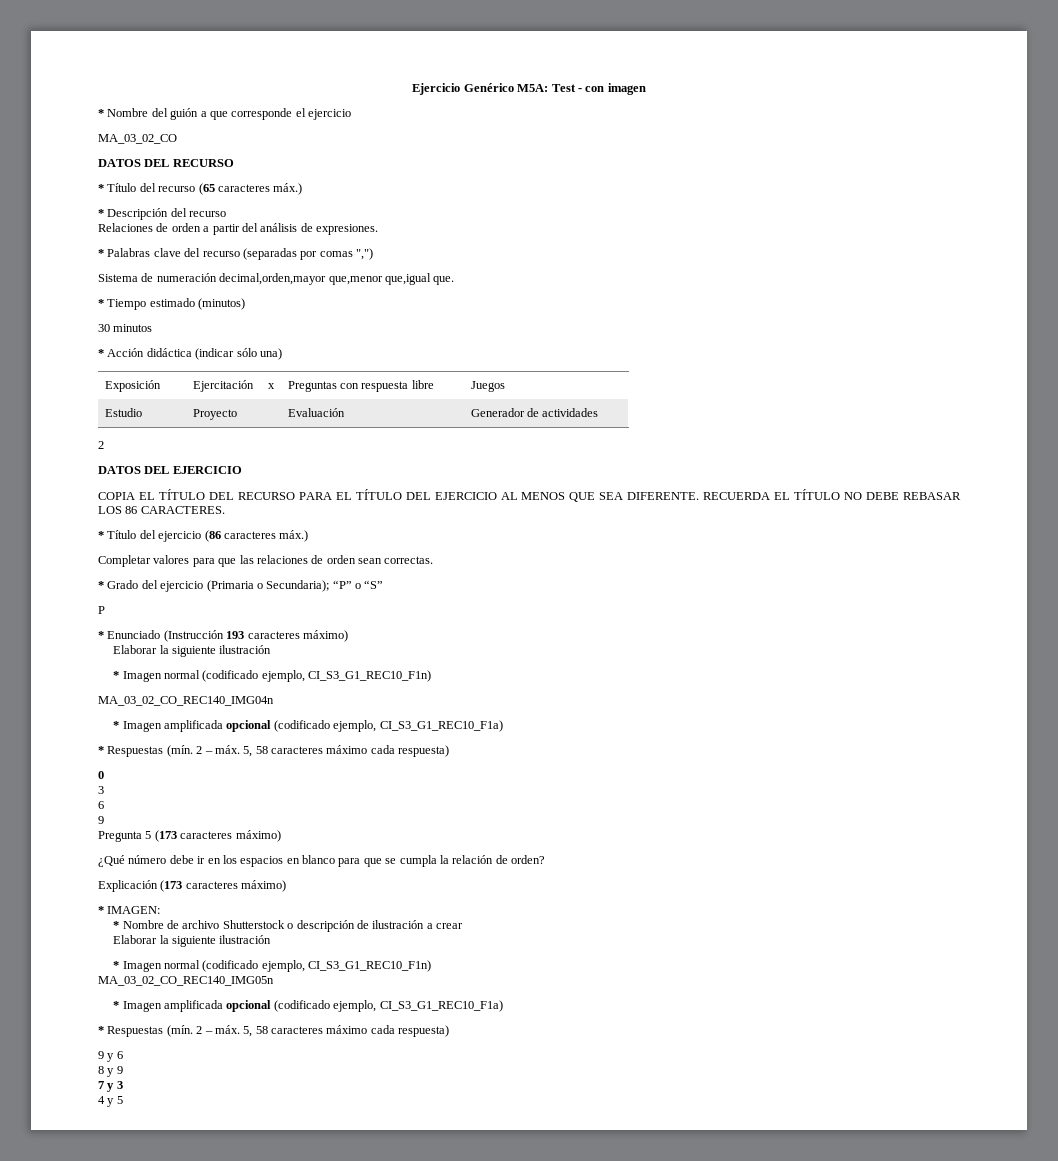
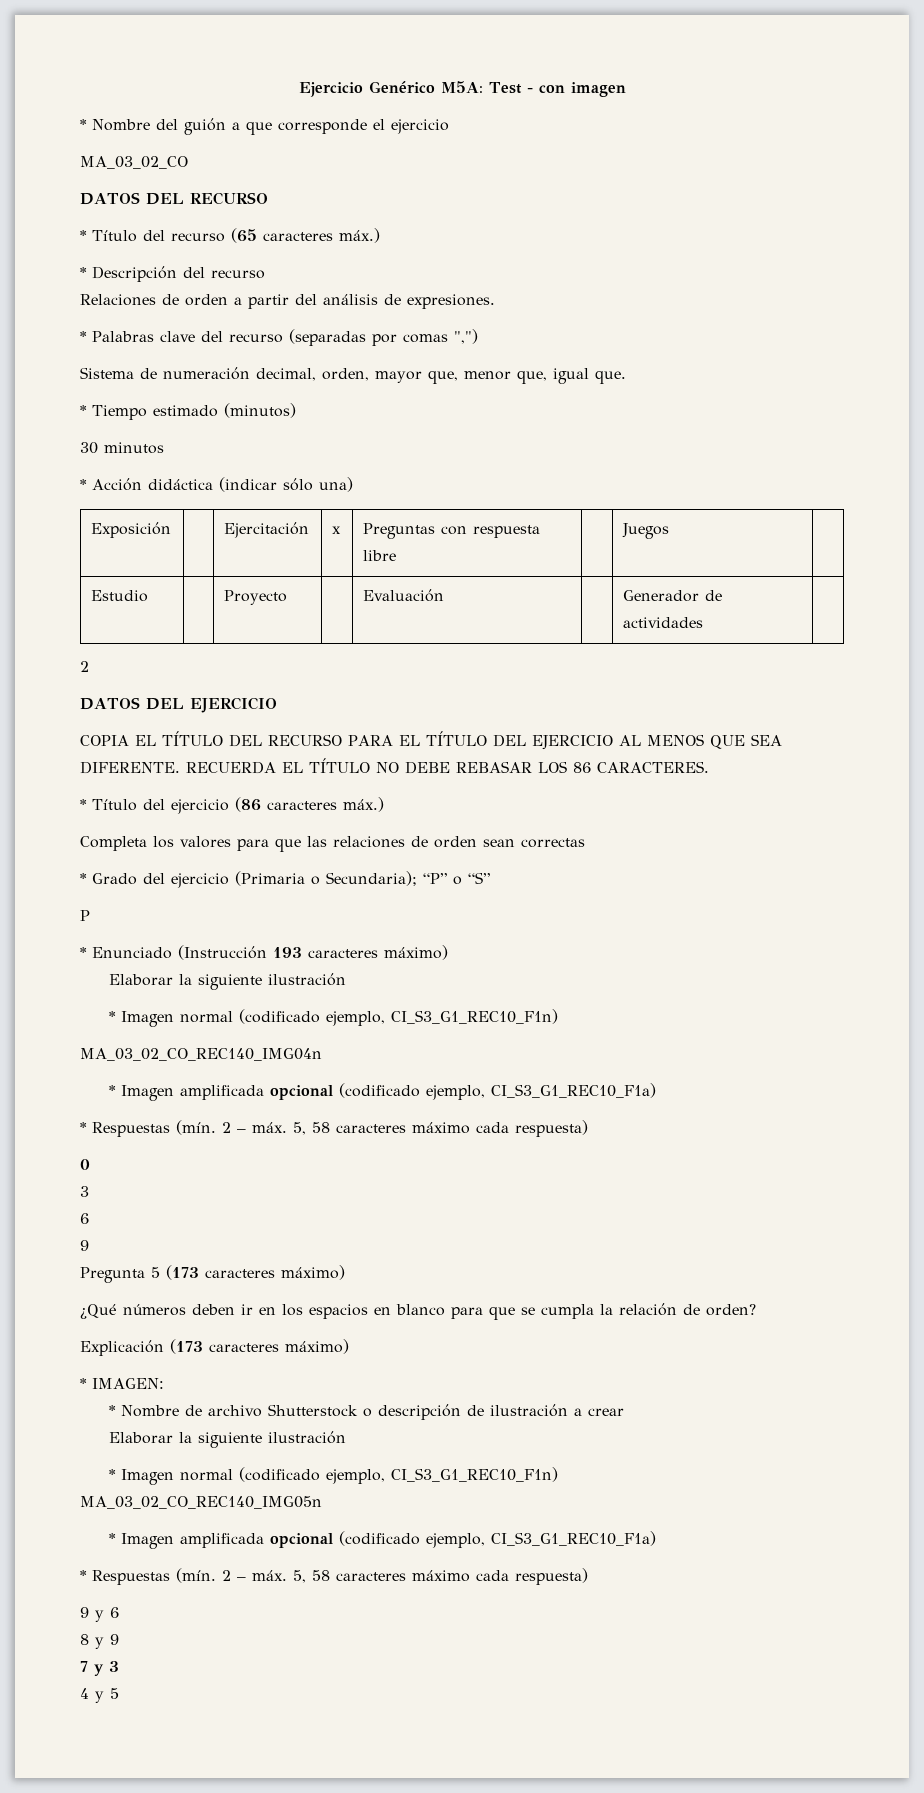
[219,273,431,285] decimal,orden,mayor que,menor que,igual -> [256,368,589,384] decimal, orden, mayor que, menor que, igual
[98,555,151,567] Completar -> [80,836,174,851] Completa los
[384,556,434,564] correctas. -> [521,838,585,848] correctas
[128,855,194,864] número debe -> [123,1304,235,1316] números deben

